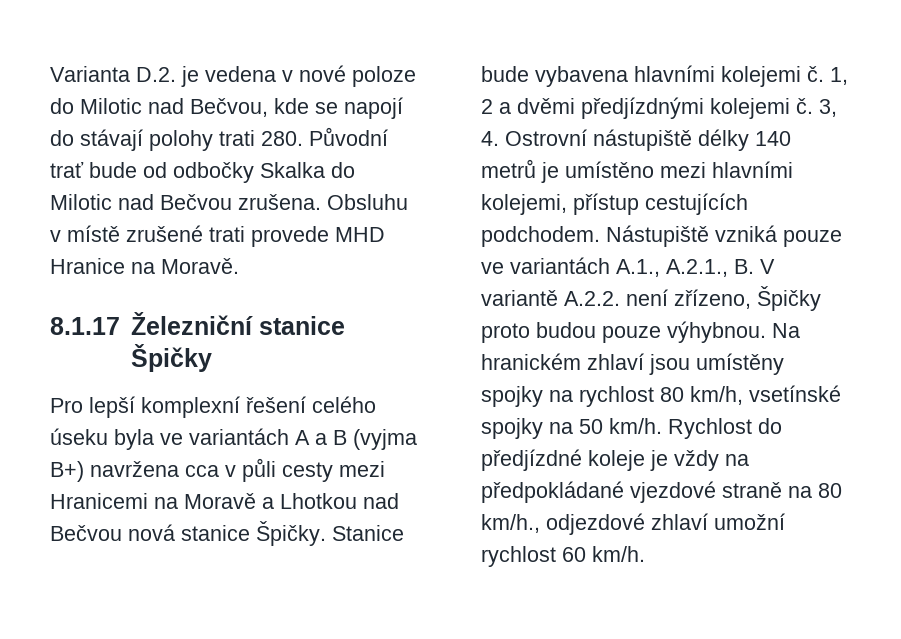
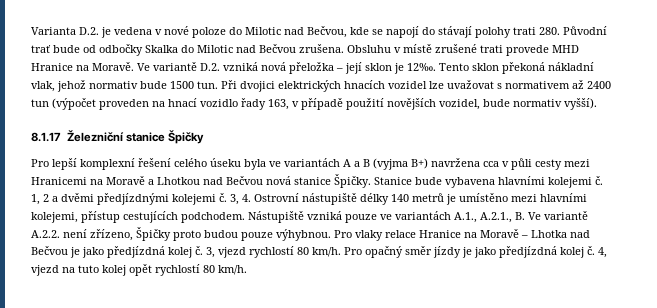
(239, 266) none -> [137,62,594,74] [31,80,611,92] [31,98,597,110] Ve variantě D.2. vzniká nová přeložka – její sklon je 12‰. Tento sklon překoná nákladní vlak, jehož normativ bude 1500 tun. Při dvojici elektrických hnacích vozidel lze uvažovat s normativem až 2400 tun (výpočet proveden na hnací vozidlo řady 163, v případě použití novějších vozidel, bude normativ vyšší).
[760,259,775,274] V -> [528,212,541,220] Ve
[772,323,800,338] [481,353,784,375] [481,385,841,407] [481,418,782,439] [481,449,749,471] [481,481,842,503] [481,513,785,535] [481,546,586,567] Na hranickém zhlaví jsou umístěny spojky na rychlost 80 km/h, vsetínské spojky na 50 km/h. Rychlost do předjízdné koleje je vždy na předpokládané vjezdové straně na 80 km/h., odjezdové zhlaví umožní rychlost 60 -> [334,229,590,241] [31,246,607,258] [31,264,215,276] Pro vlaky relace Hranice na Moravě – Lhotka nad Bečvou je jako předjízdná kolej č. 3, vjezd rychlostí 80 km/h. Pro opačný směr jízdy je jako předjízdná kolej č. 4, vjezd na tuto kolej opět rychlostí 80

